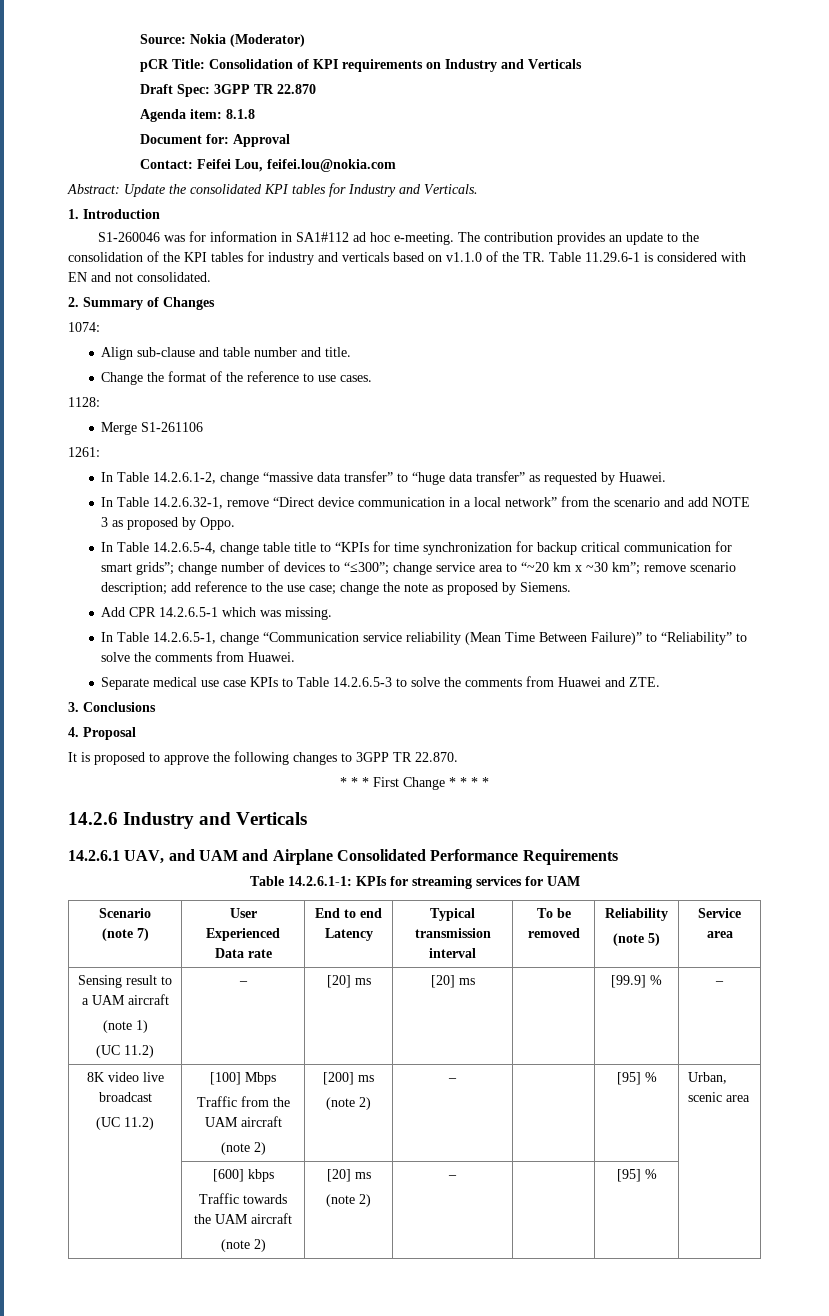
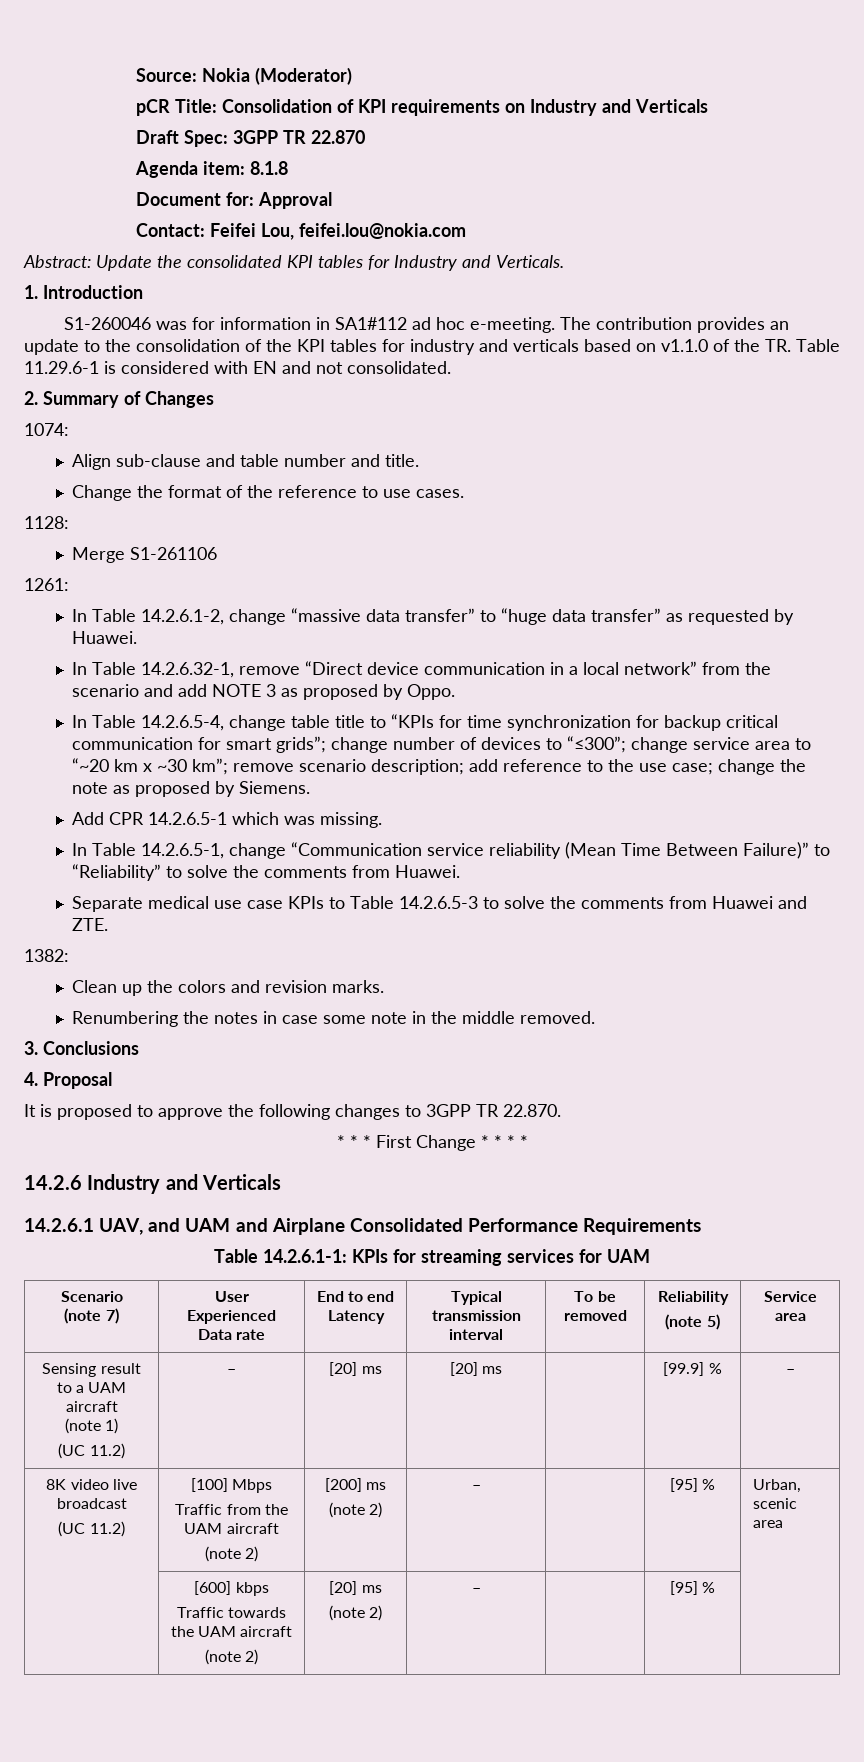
(661, 682) none -> [24,949,69,962] [71,980,384,996] [71,1011,595,1027] // 1382: // Clean up the colors and revision marks. // Renumbering the notes in case some note in the middle removed.

